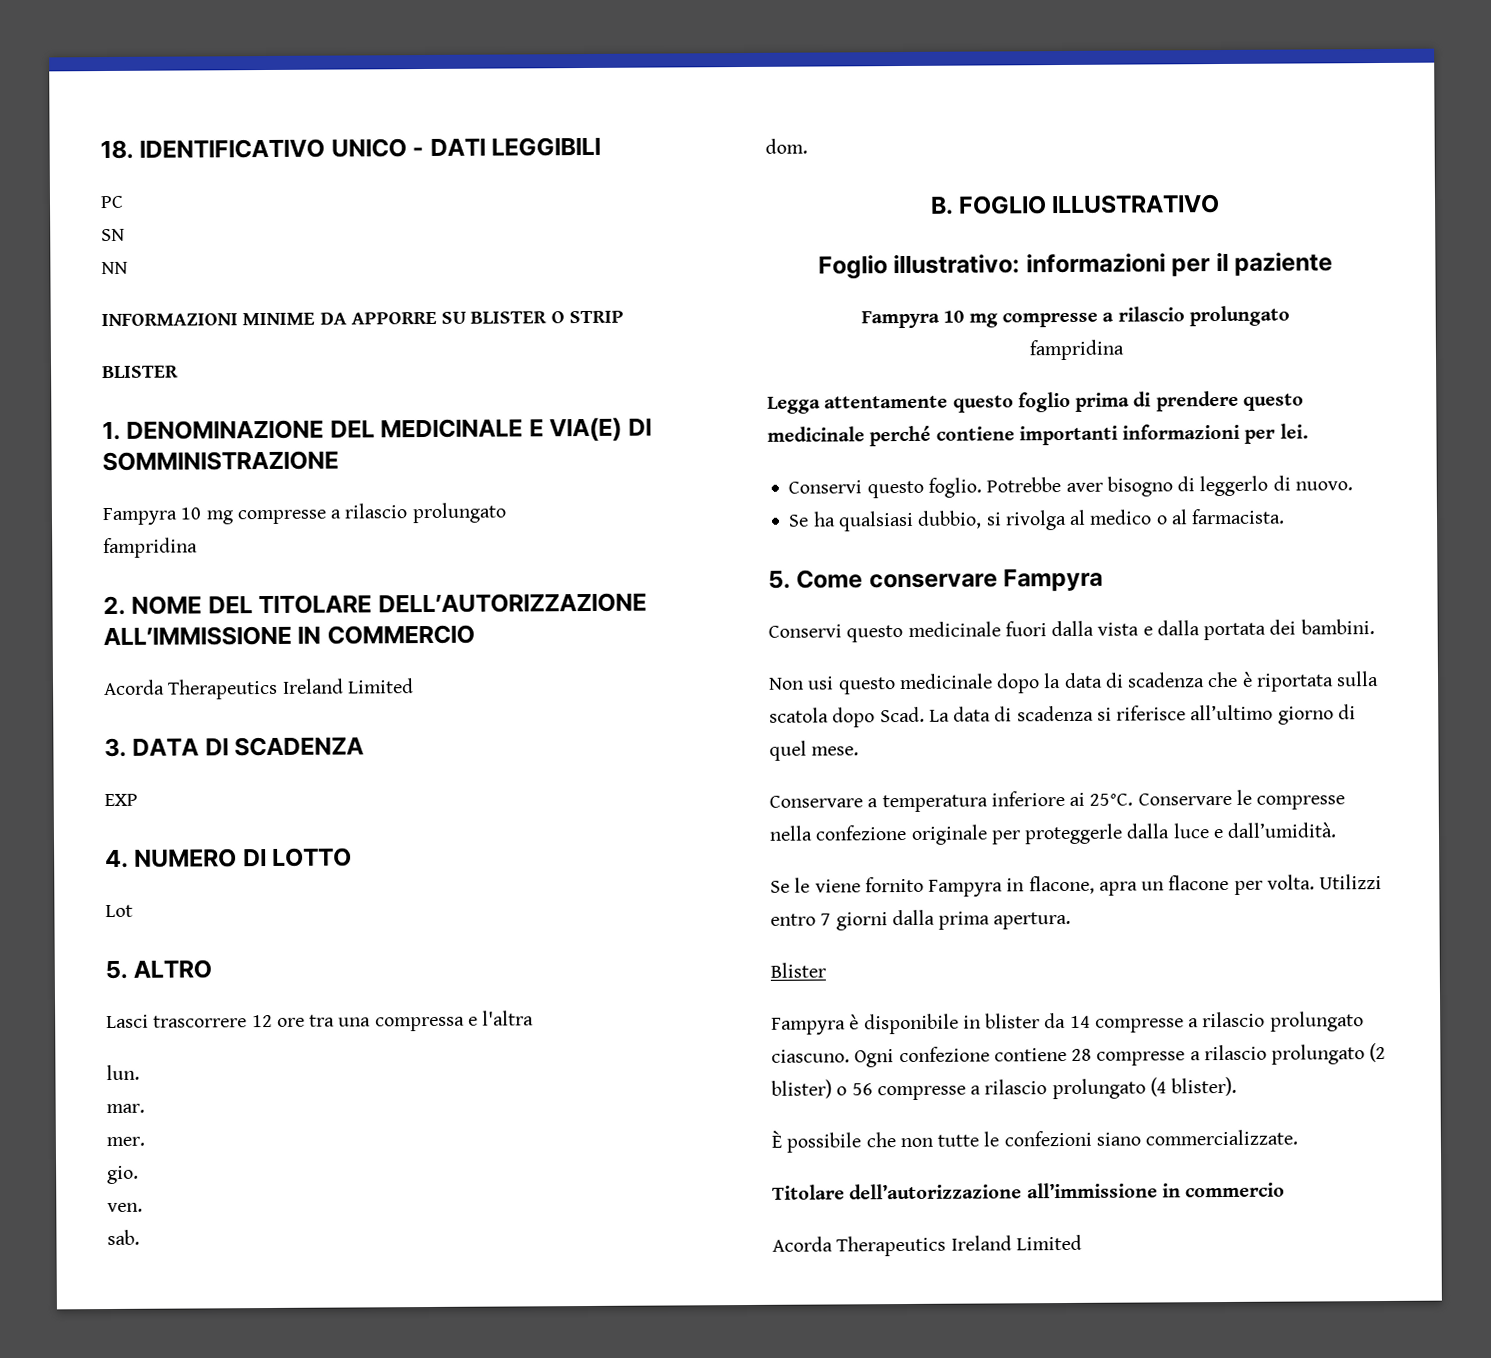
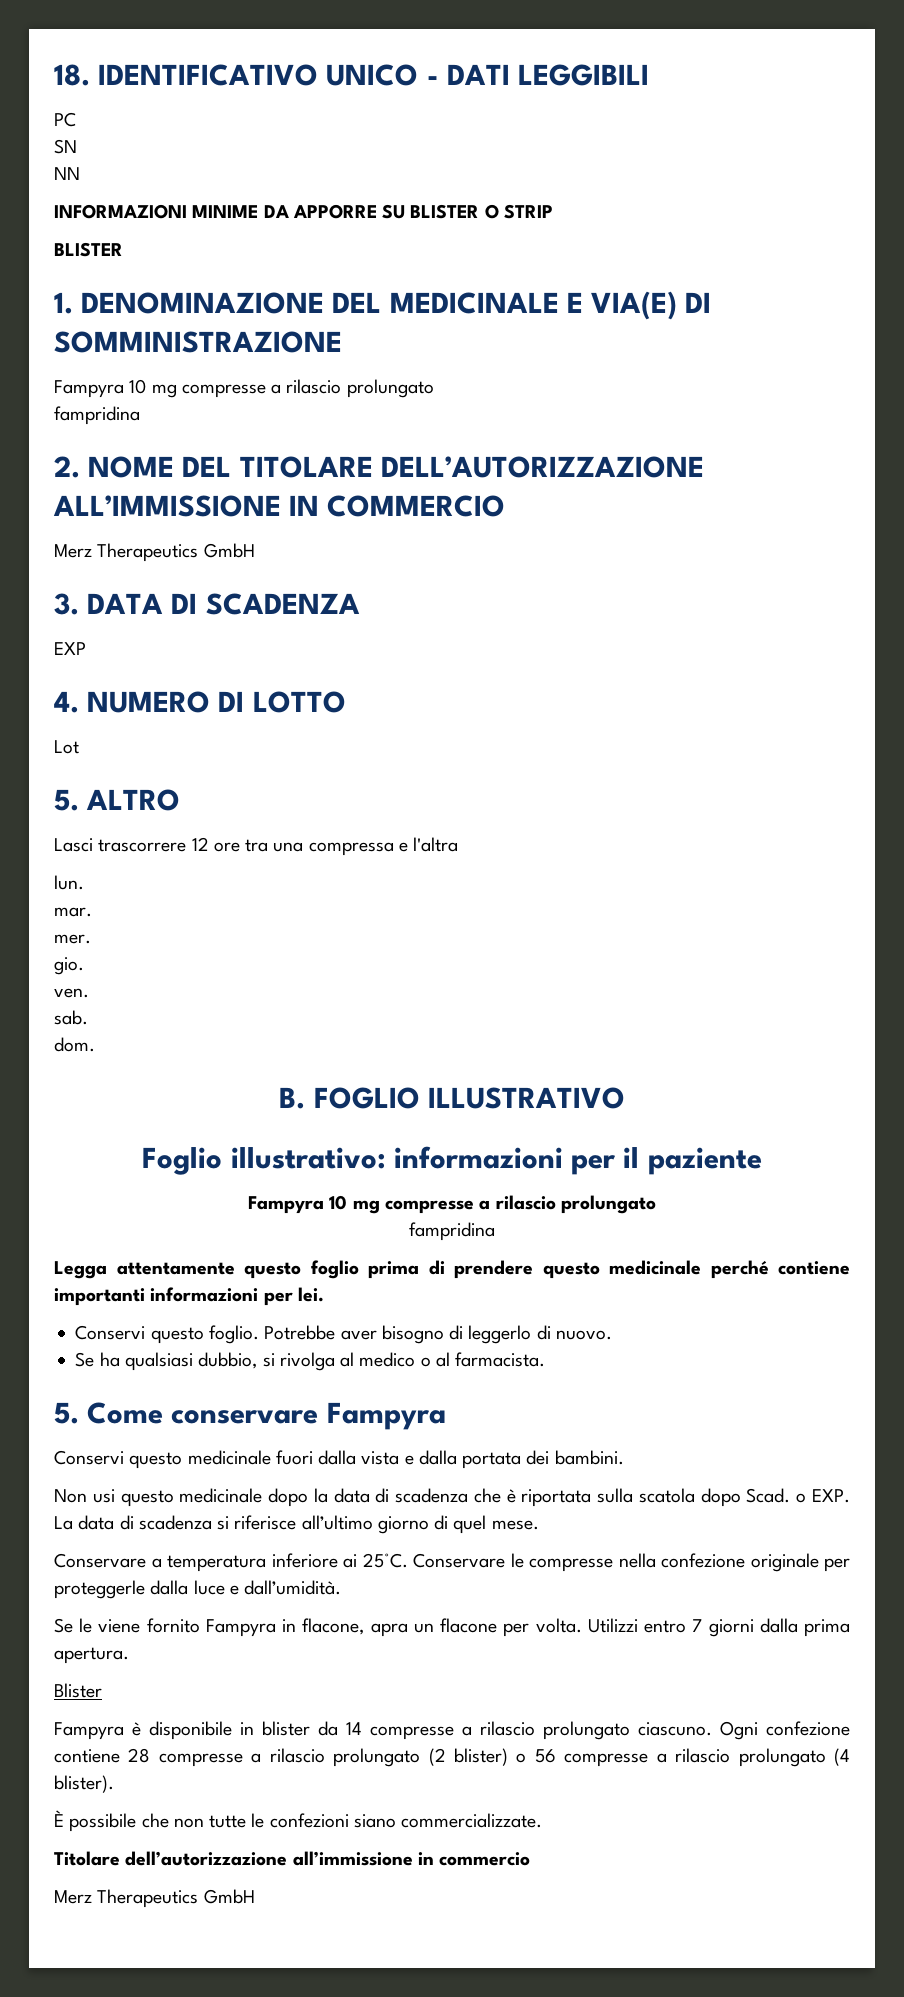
[103,678,414,700] Acorda Therapeutics Ireland Limited -> [54,543,255,562] Merz Therapeutics GmbH
(925, 714) none -> [796,1489,850,1503] o EXP.
[772,1234,1082,1257] Acorda Therapeutics Ireland Limited -> [54,1889,255,1908] Merz Therapeutics GmbH

